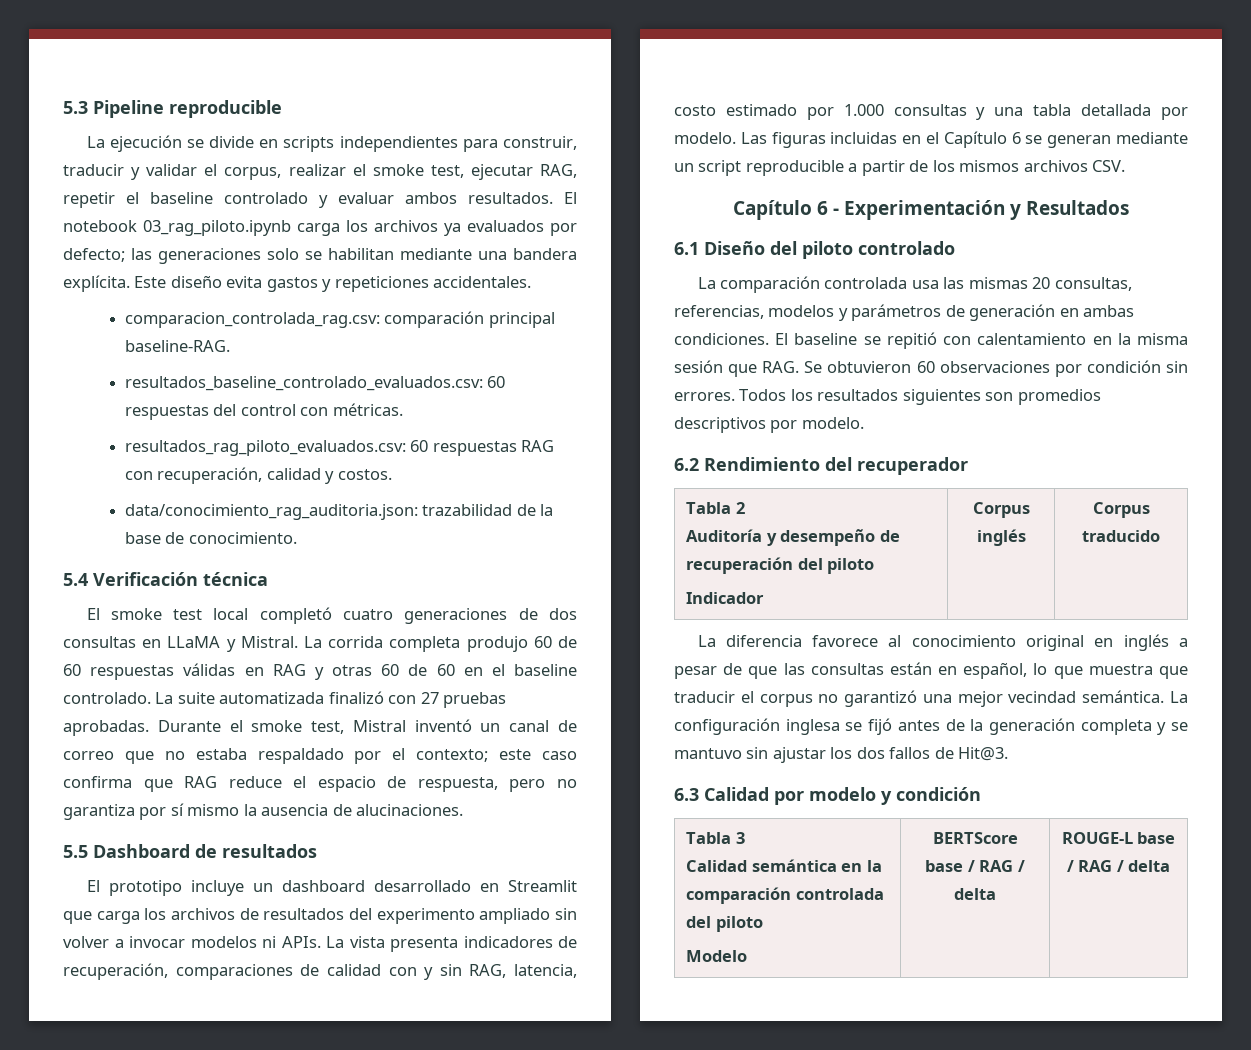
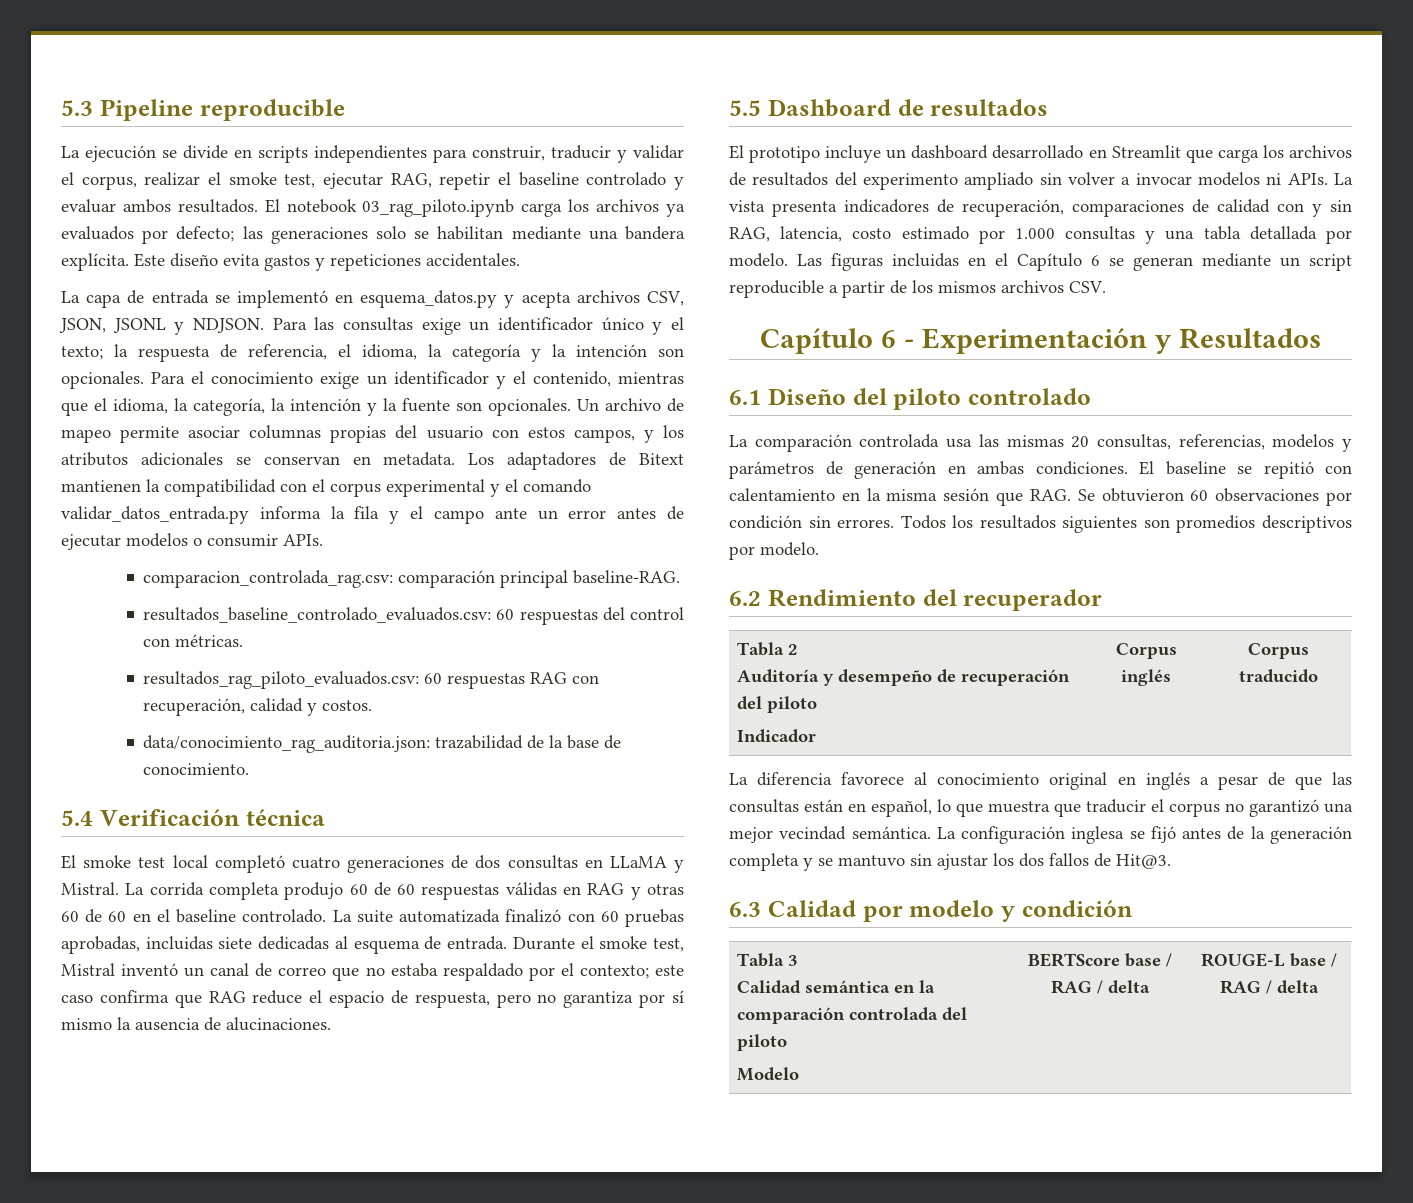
(532, 282) none -> [61,290,684,308] [59,317,684,335] [61,344,684,362] [61,371,685,389] [61,398,684,416] [61,425,684,443] [61,452,685,470] [61,479,591,497] [61,506,684,524] [61,533,323,550] // La capa de entrada se implementó en esquema_datos.py y acepta archivos CSV, JSON, JSONL y NDJSON. Para las consultas exige un identificador único y el texto; la respuesta de referencia, el idioma, la categoría y la intención son opcionales. Para el conocimiento exige un identificador y el contenido, mientras que el idioma, la categoría, la intención y la fuente son opcionales. Un archivo de mapeo permite asociar columnas propias del usuario con estos campos, y los atributos adicionales se conservan en metadata. Los adaptadores de Bitext mantienen la compatibilidad con el corpus experimental y el comando validar_datos_entrada.py informa la fila y el campo ante un error antes de ejecutar modelos o consumir APIs.
[420,692,507,708] [63,720,149,736] 27 pruebas aprobadas. -> [600,909,684,927] [61,936,508,954] 60 pruebas aprobadas, incluidas siete dedicadas al esquema de entrada.

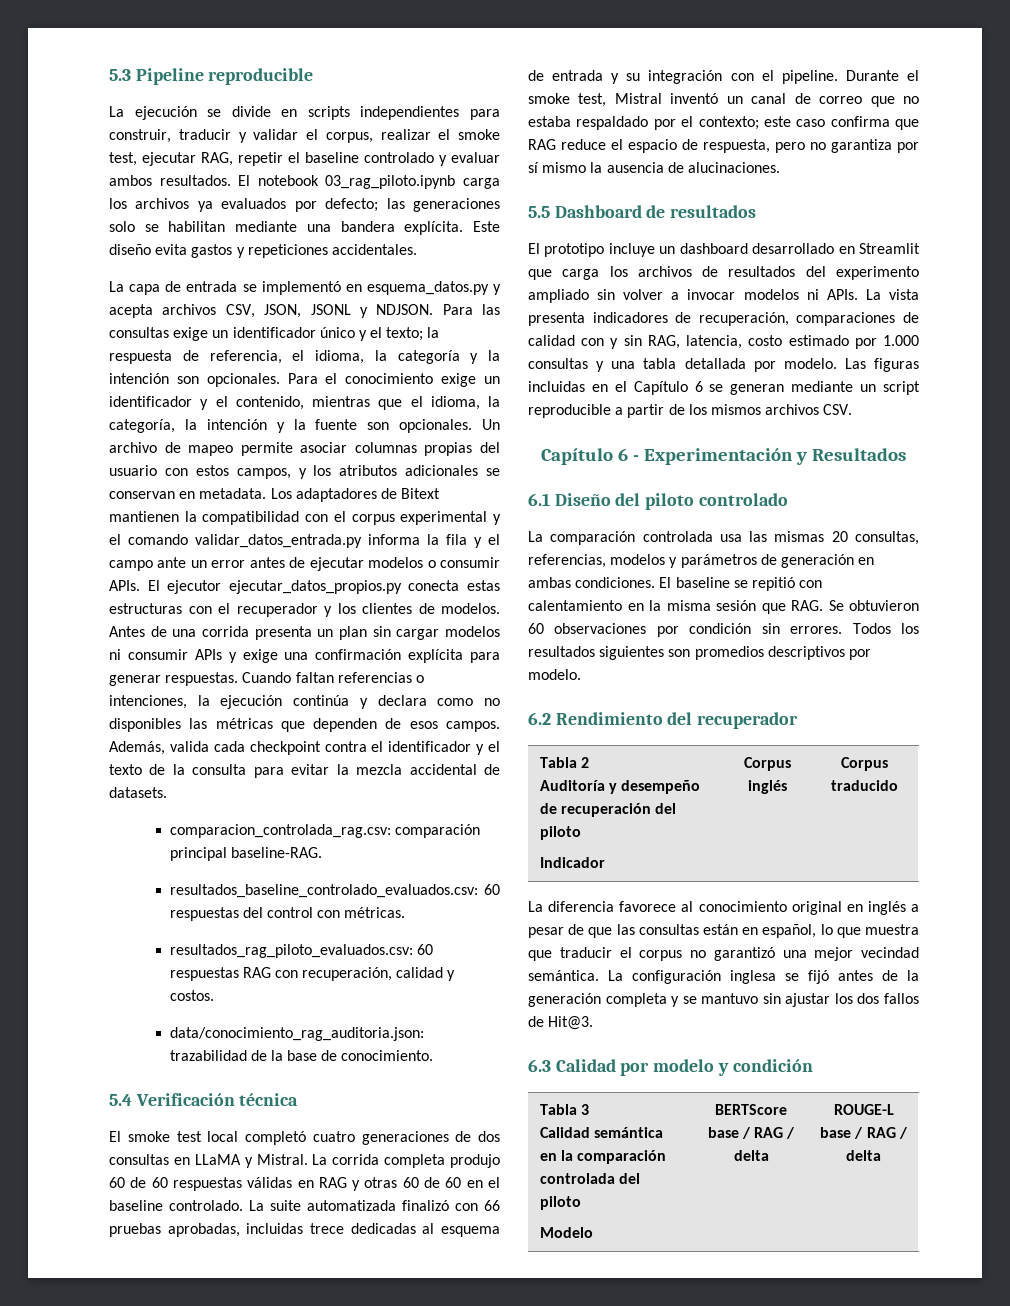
(323, 540) none -> [147,580,500,594] [109,603,500,617] [109,626,501,640] [109,649,500,663] [109,672,424,686] [109,695,501,709] [109,718,500,732] [109,741,500,755] [109,764,501,778] [109,787,167,798] El ejecutor ejecutar_datos_propios.py conecta estas estructuras con el recuperador y los clientes de modelos. Antes de una corrida presenta un plan sin cargar modelos ni consumir APIs y exige una confirmación explícita para generar respuestas. Cuando faltan referencias o intenciones, la ejecución continúa y declara como no disponibles las métricas que dependen de esos campos. Además, valida cada checkpoint contra el identificador y el texto de la consulta para evitar la mezcla accidental de datasets.
[600,911,619,922] 60 -> [484,1200,500,1211] 66
[218,937,253,949] siete -> [310,1223,344,1234] trece
[447,936,508,950] entrada. -> [552,70,838,84] entrada y su integración con el pipeline.

